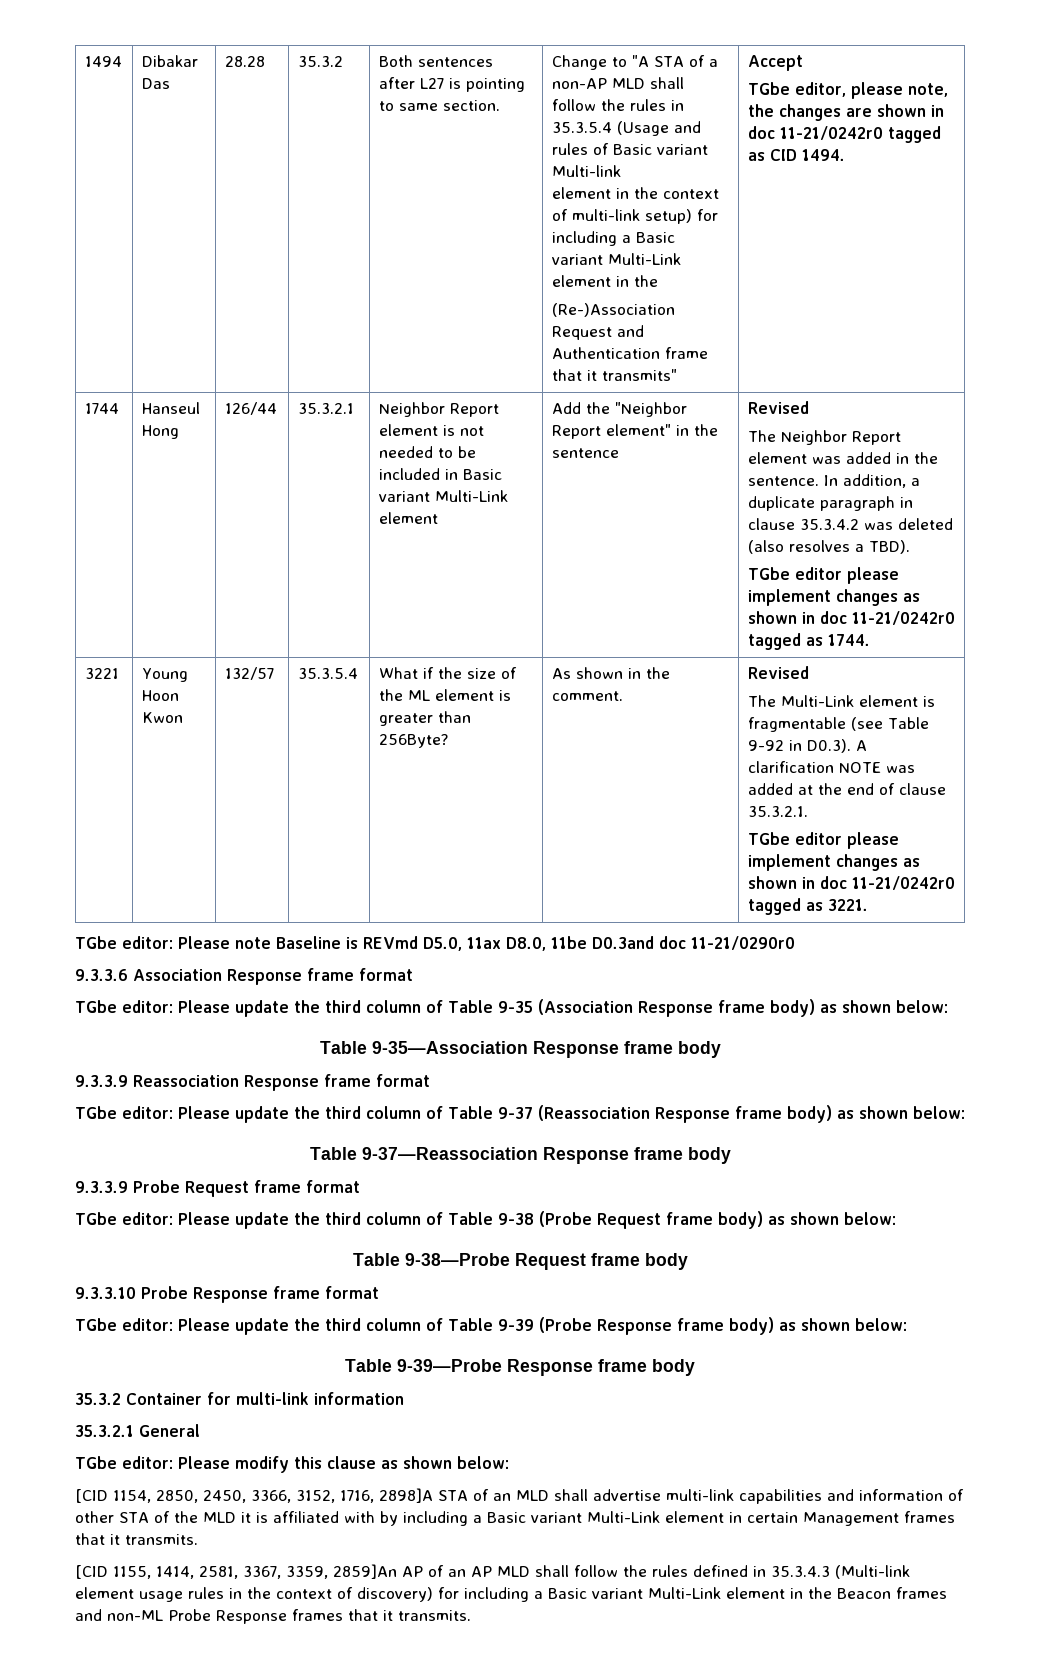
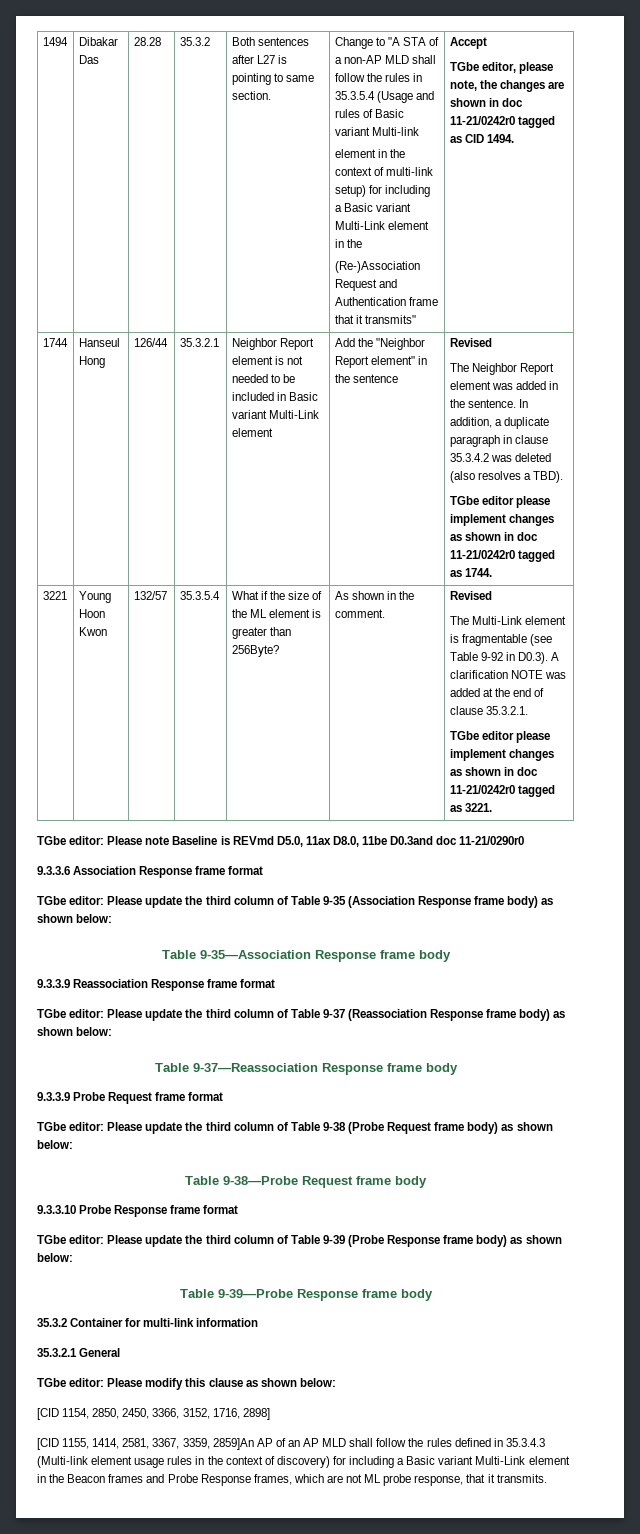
[379,1488,964,1504] [75,1511,955,1526] [75,1533,198,1545] 2898]A STA of an MLD shall advertise multi-link capabilities and information of other STA of the MLD it is affiliated with by including a Basic variant Multi-Link element in certain Management frames that it transmits. -> [242,1408,270,1420] 2898]
[107,1609,343,1624] non-ML Probe Response frames -> [167,1474,464,1486] Probe Response frames, which are not ML probe response,

